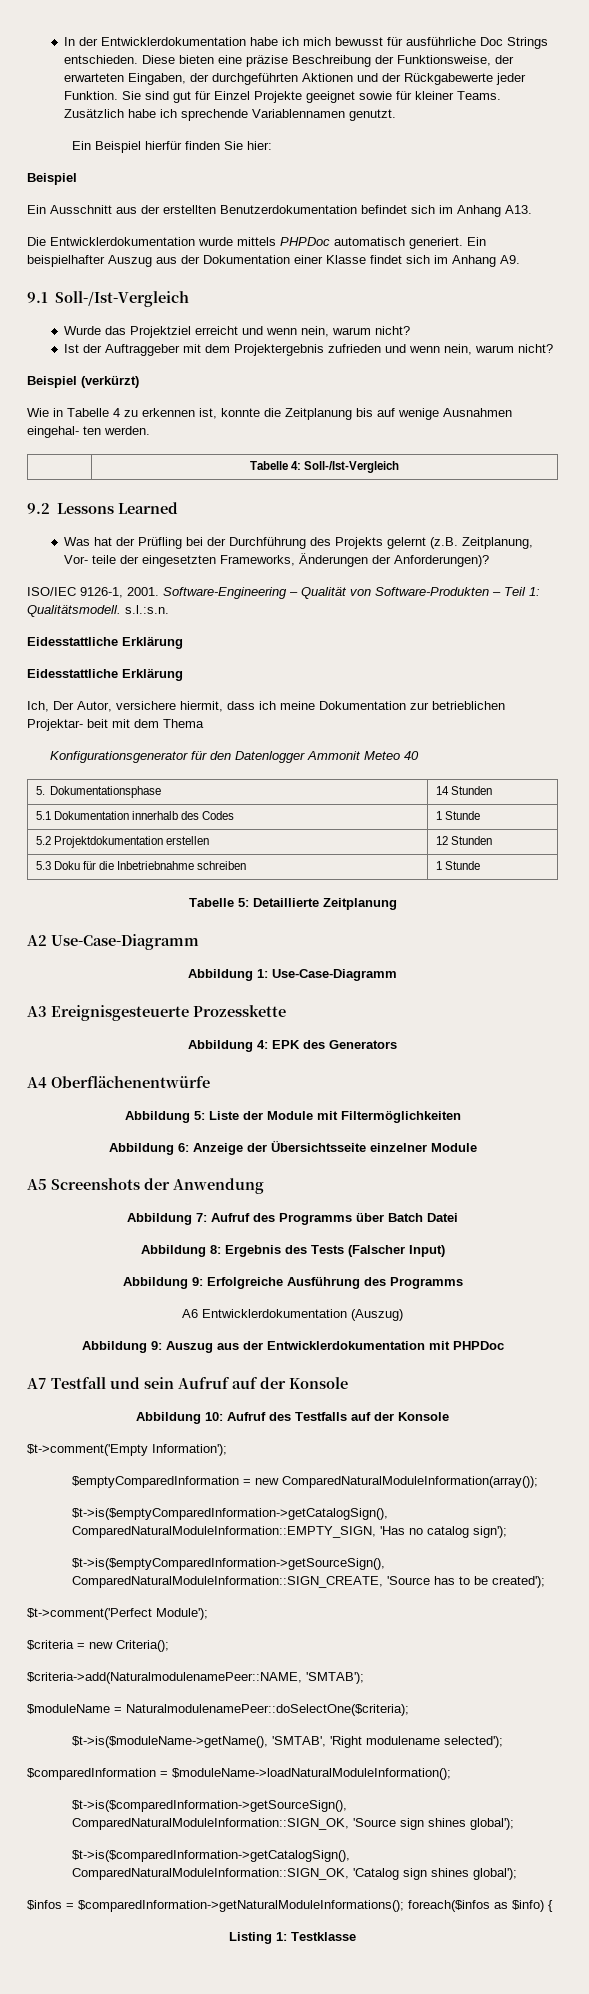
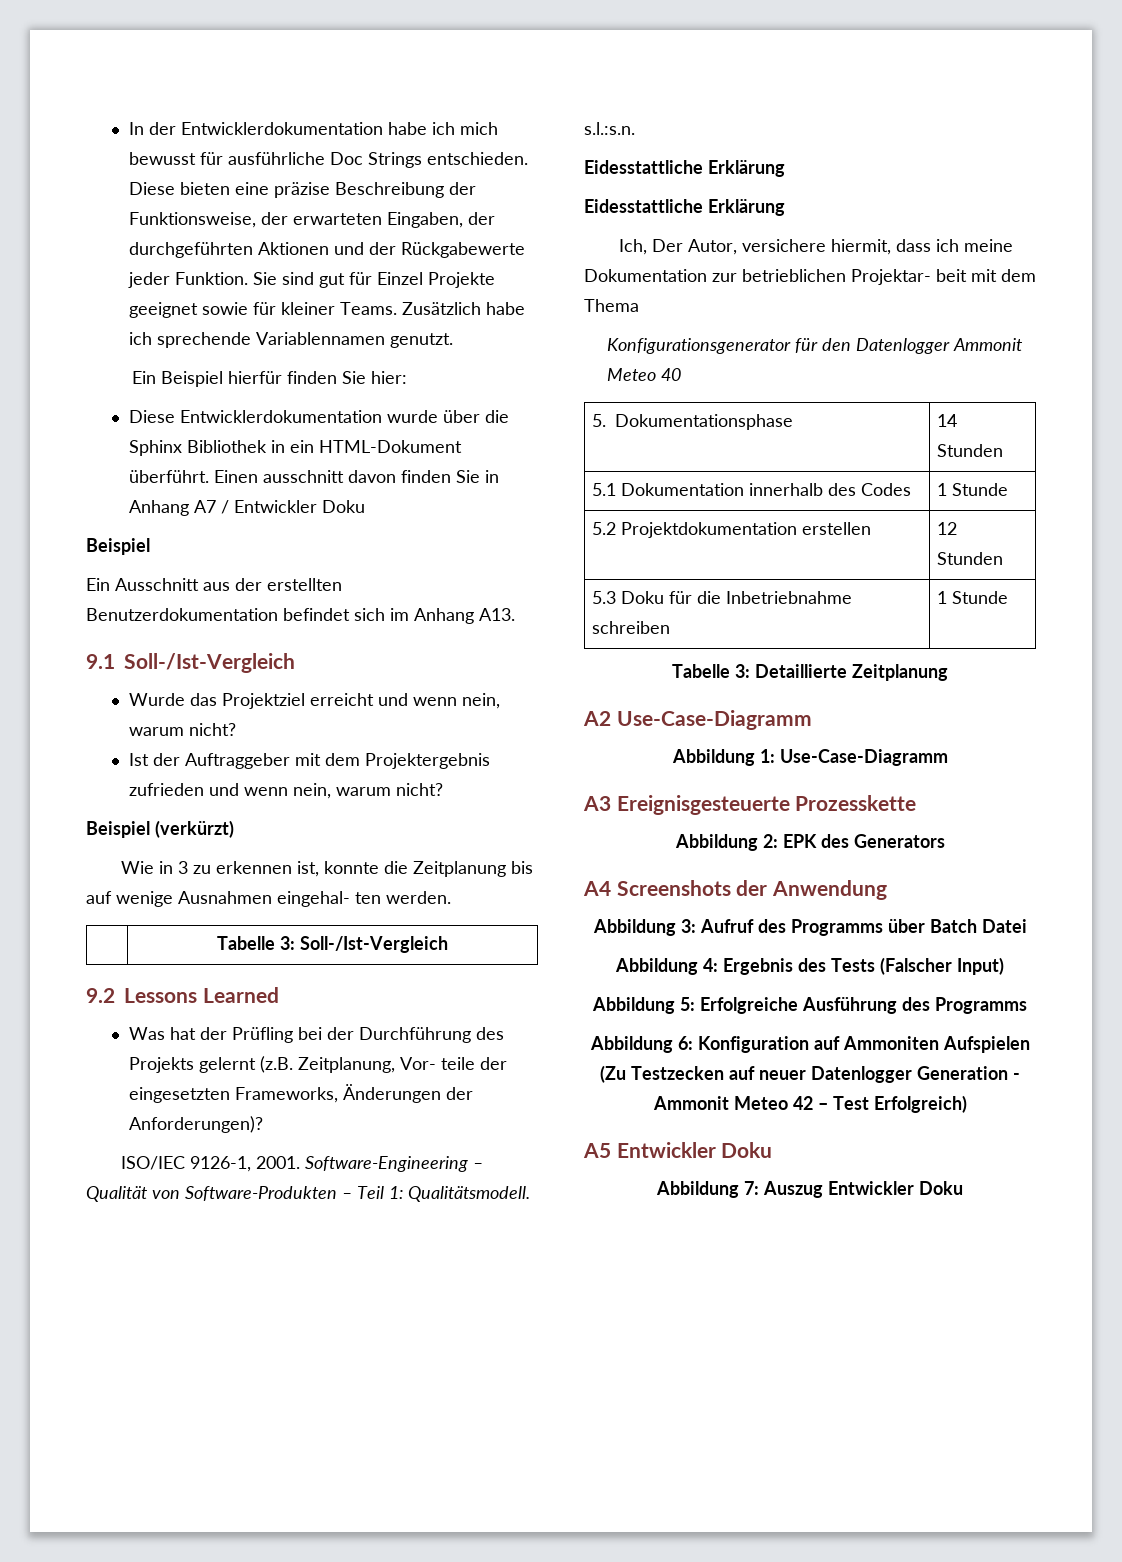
(273, 145) none -> [128,410,509,423] [128,440,462,456] [128,470,499,483] [128,500,365,516] // Diese Entwicklerdokumentation wurde über die Sphinx Bibliothek in ein HTML-Dokument überführt. Einen ausschnitt davon finden Sie in Anhang A7 / Entwickler Doku
[27,237,486,249] [27,255,520,267] // Die Entwicklerdokumentation wurde mittels PHPDoc automatisch generiert. Ein beispielhafter Auszug aus der Dokumentation einer Klasse findet sich im Anhang A9. -> (515, 614) none
[67,408,120,417] Tabelle 4 -> [178,861,189,874] 3
[290,461,301,470] 4: -> [280,936,295,950] 3:
[237,898,249,907] 5: -> [735,664,750,678] 3:
[257,1040,268,1049] 4: -> [762,834,778,848] 2:
[51,1076,210,1088] [124,1110,461,1123] [108,1140,477,1155] [27,1179,47,1190] Oberflächenentwürfe // Abbildung 5: Liste der Module mit Filtermöglichkeiten // Abbildung 6: Anzeige der Übersichtsseite einzelner Module // A5 -> (611, 888) none
[196,1213,207,1222] 7: -> [680,919,696,933] 3:
[209,1245,221,1254] 8: -> [703,958,718,972] 4:
[191,1277,203,1286] 9: -> [680,997,695,1011] 5:
[182,1309,403,1321] [81,1341,504,1353] [27,1377,348,1389] [136,1412,449,1424] [27,1444,227,1456] [72,1476,539,1488] [72,1508,389,1520] [72,1526,508,1538] [72,1558,386,1570] [72,1576,546,1588] [27,1608,208,1620] [27,1640,169,1652] [27,1672,364,1684] [27,1704,409,1716] [72,1736,504,1748] [27,1768,451,1780] [72,1800,348,1812] [72,1818,515,1830] [72,1850,351,1862] [72,1868,518,1880] [27,1900,553,1912] [229,1932,356,1944] A6 Entwicklerdokumentation (Auszug) // Abbildung 9: Auszug aus der Entwicklerdokumentation mit PHPDoc // A7 Testfall und sein Aufruf auf der Konsole // Abbildung 10: Aufruf des Testfalls auf der Konsole // $t->comment('Empty Information'); // $emptyComparedInformation = new ComparedNaturalModuleInformation(array()); // $t->is($emptyComparedInformation->getCatalogSign(), ComparedNaturalModuleInformation::EMPTY_SIGN, 'Has no catalog sign'); // $t->is($emptyComparedInformation->getSourceSign(), ComparedNaturalModuleInformation::SIGN_CREATE, 'Source has to be created'); // $t->comment('Perfect Module'); // $criteria = new Criteria(); // $criteria->add(NaturalmodulenamePeer::NAME, 'SMTAB'); // $moduleName = NaturalmodulenamePeer::doSelectOne($criteria); // $t->is($moduleName->getName(), 'SMTAB', 'Right modulename selected'); // $comparedInformation = $moduleName->loadNaturalModuleInformation(); // $t->is($comparedInformation->getSourceSign(), ComparedNaturalModuleInformation::SIGN_OK, 'Source sign shines global'); // $t->is($comparedInformation->getCatalogSign(), ComparedNaturalModuleInformation::SIGN_OK, 'Catalog sign shines global'); // $infos = $comparedInformation->getNaturalModuleInformations(); foreach($infos as $info) { // Listing 1: Testklasse -> [589,1036,1030,1053] [600,1065,1020,1083] [652,1095,967,1113] [583,1142,773,1158] [656,1181,963,1198] Abbildung 6: Konfiguration auf Ammoniten Aufspielen (Zu Testzecken auf neuer Datenlogger Generation - Ammonit Meteo 42 – Test Erfolgreich) // A5 Entwickler Doku // Abbildung 7: Auszug Entwickler Doku

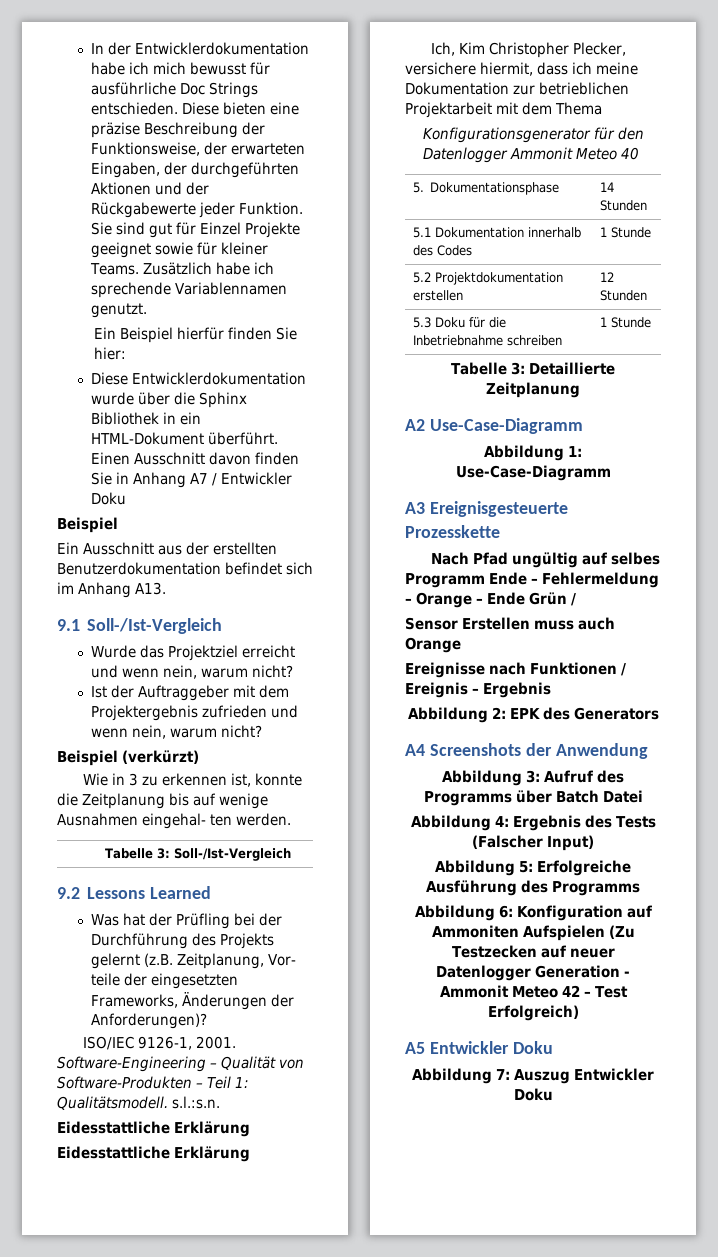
[262,470,344,483] ausschnitt -> [134,452,206,465] Ausschnitt
[652,239,738,255] Der Autor, -> [458,42,626,58] Kim Christopher Plecker,
[851,269,967,285] Projektar- beit -> [405,102,492,118] Projektarbeit
(917, 803) none -> [430,552,660,568] [405,572,659,588] [405,592,576,608] [405,617,615,630] [405,637,461,653] [405,662,626,678] [405,682,551,698] // Nach Pfad ungültig auf selbes Programm Ende – Fehlermeldung – Orange – Ende Grün / // Sensor Erstellen muss auch Orange // Ereignisse nach Funktionen / Ereignis – Ergebnis

